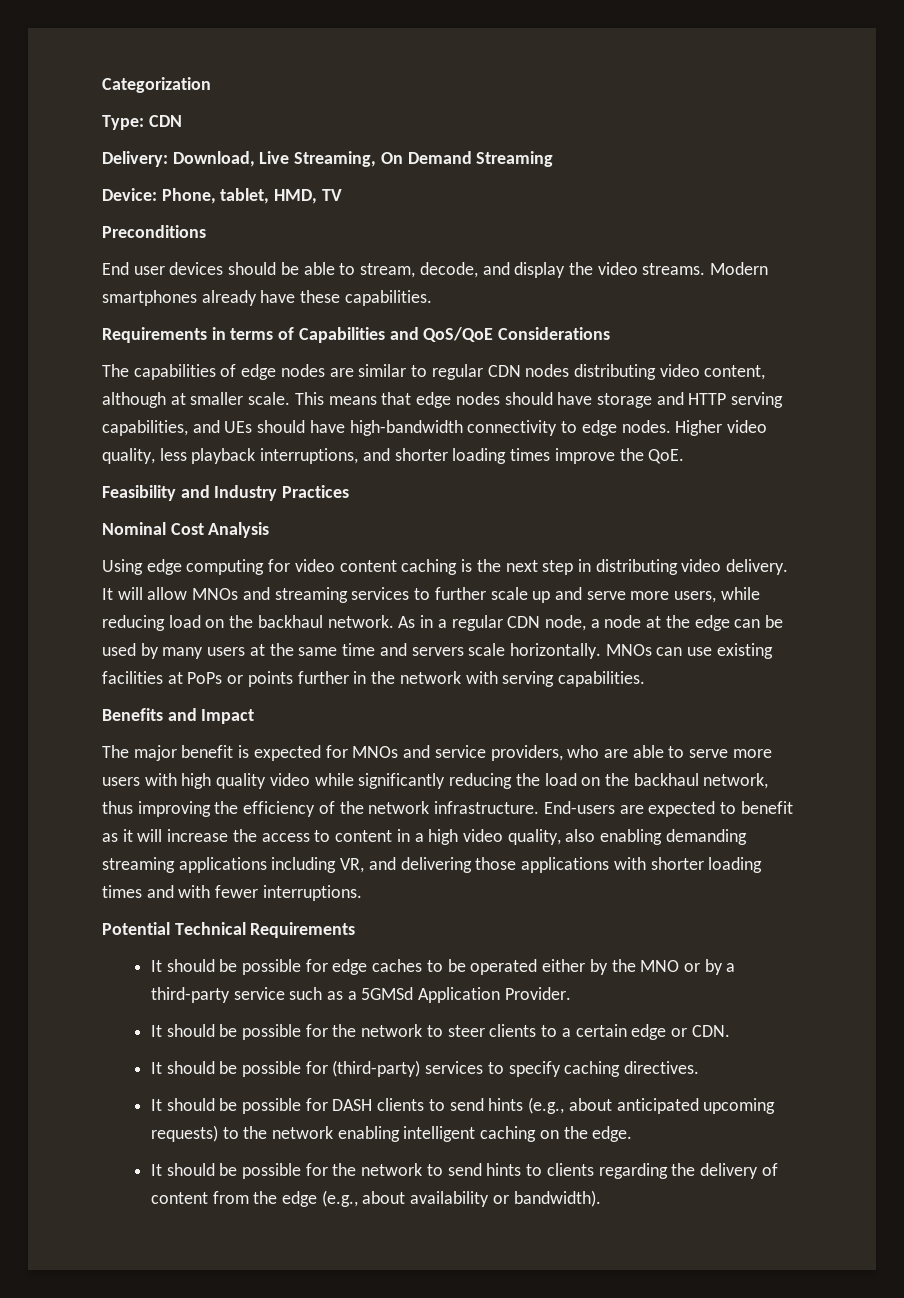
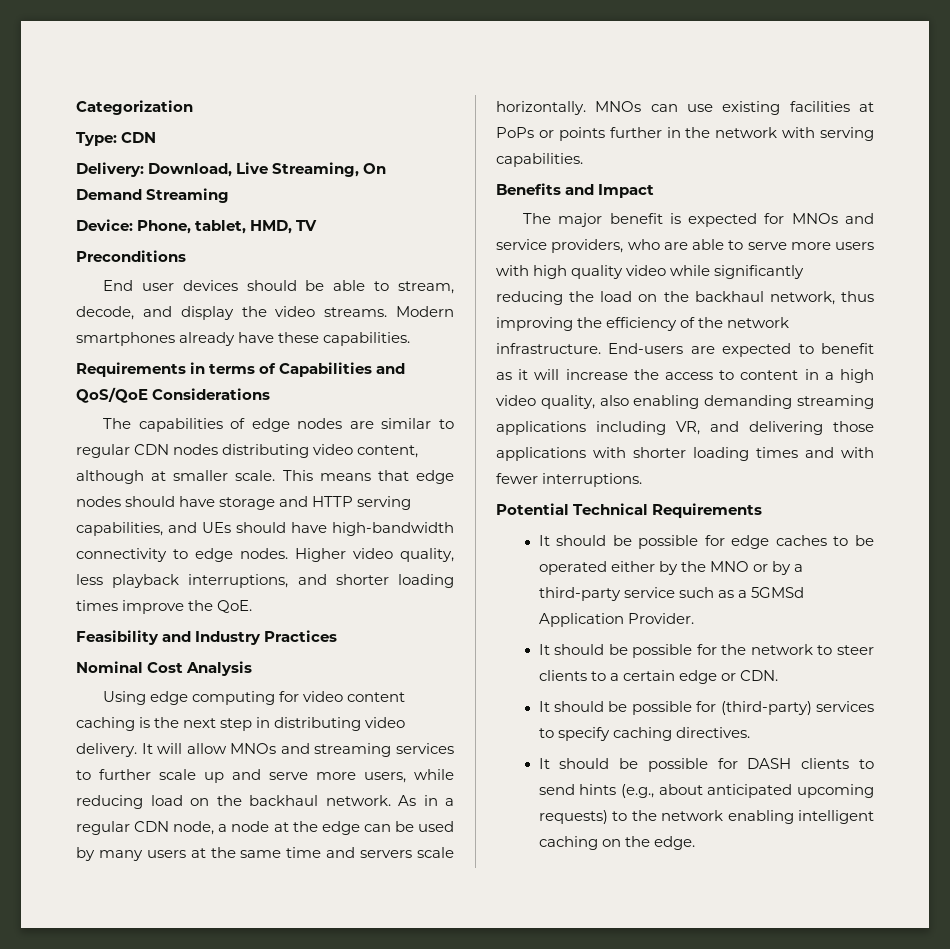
[150,1163,778,1179] [150,1190,601,1207] // It should be possible for the network to send hints to clients regarding the delivery of content from the edge (e.g., about availability or bandwidth). -> (695, 843) none

